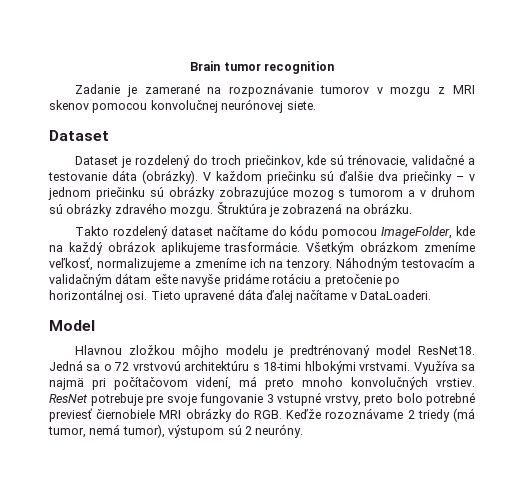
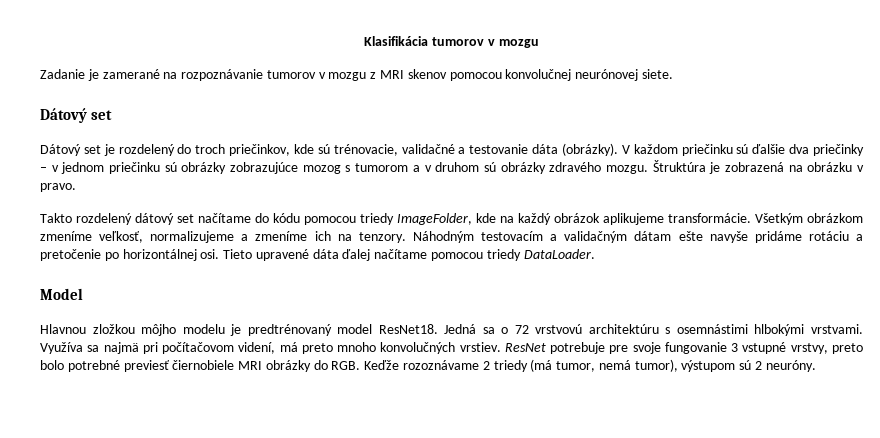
[190,61,334,74] Brain tumor recognition -> [364,36,539,48] Klasifikácia tumorov v mozgu
[49,130,109,141] [74,156,118,165] Dataset // Dataset -> [40,108,113,123] [40,144,101,156] Dátový set // Dátový set
[363,203,412,214] obrázku. -> [807,162,864,172] [40,183,76,192] obrázku v pravo.
[170,226,213,236] dataset -> [135,213,194,225] dátový set
(378, 234) none -> [360,213,394,225] triedy
[224,241,301,252] trasformácie. -> [668,213,751,223] transformácie.
[350,290,431,300] v DataLoaderi. -> [431,249,595,261] pomocou triedy DataLoader.
[263,362,302,371] 18-timi -> [676,324,748,334] osemnástimi

